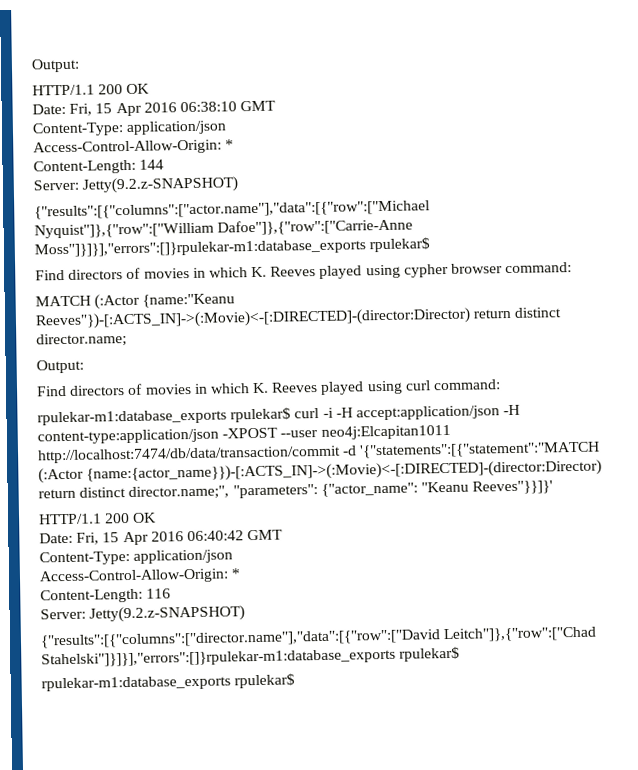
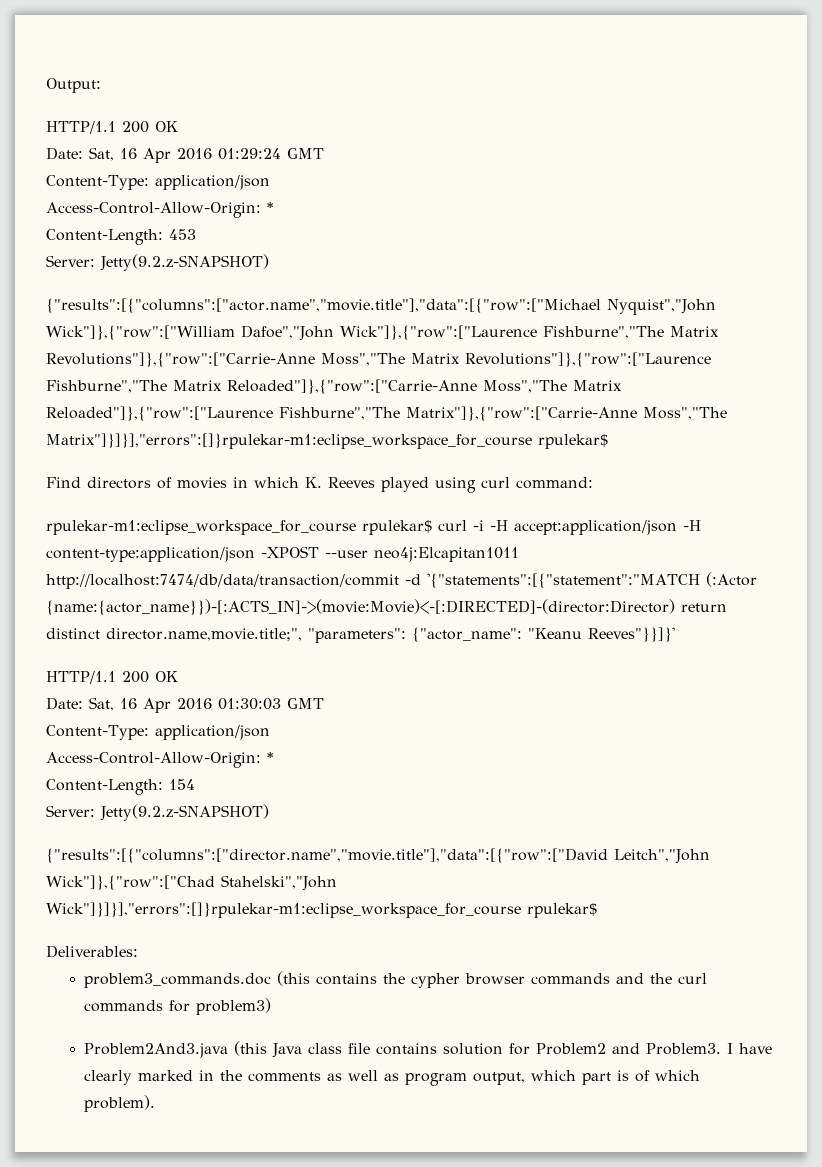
[69,100,277,117] [32,120,228,137] [33,139,235,156] [33,159,165,175] [33,176,239,194] [34,200,430,220] [34,218,414,239] [34,237,431,258] [35,262,573,281] [35,293,236,310] [35,307,562,330] [36,333,127,348] [36,359,84,374] Fri, 15 Apr 2016 06:38:10 GMT // Content-Type: application/json // Access-Control-Allow-Origin: * // Content-Length: 144 // Server: Jetty(9.2.z-SNAPSHOT) // {"results":[{"columns":["actor.name"],"data":[{"row":["Michael Nyquist"]},{"row":["William Dafoe"]},{"row":["Carrie-Anne Moss"]}]}],"errors":[]}rpulekar-m1:database_exports rpulekar$ // Find directors of movies in which K. Reeves played using cypher browser command: // MATCH (:Actor {name:"Keanu Reeves"})-[:ACTS_IN]->(:Movie)<-[:DIRECTED]-(director:Director) return distinct director.name; // Output: -> [89,147,324,163] [46,175,270,190] [46,202,273,218] [46,229,196,245] [46,254,269,271] [46,298,716,315] [46,325,719,341] [46,352,711,367] [46,379,622,394] [46,406,727,421] [46,433,608,449] Sat, 16 Apr 2016 01:29:24 GMT // Content-Type: application/json // Access-Control-Allow-Origin: * // Content-Length: 453 // Server: Jetty(9.2.z-SNAPSHOT) // {"results":[{"columns":["actor.name","movie.title"],"data":[{"row":["Michael Nyquist","John Wick"]},{"row":["William Dafoe","John Wick"]},{"row":["Laurence Fishburne","The Matrix Revolutions"]},{"row":["Carrie-Anne Moss","The Matrix Revolutions"]},{"row":["Laurence Fishburne","The Matrix Reloaded"]},{"row":["Carrie-Anne Moss","The Matrix Reloaded"]},{"row":["Laurence Fishburne","The Matrix"]},{"row":["Carrie-Anne Moss","The Matrix"]}]}],"errors":[]}rpulekar-m1:eclipse_workspace_for_course rpulekar$
[37,409,227,426] rpulekar-m1:database_exports -> [46,520,356,535] rpulekar-m1:eclipse_workspace_for_course
[86,459,603,483] [38,485,230,501] {name:{actor_name}})-[:ACTS_IN]->(:Movie)<-[:DIRECTED]-(director:Director) return distinct director.name;", -> [46,599,727,615] [46,628,302,641] {name:{actor_name}})-[:ACTS_IN]->(movie:Movie)<-[:DIRECTED]-(director:Director) return distinct director.name,movie.title;",
[76,529,284,546] [39,549,234,566] [39,568,242,585] [40,588,172,604] [40,605,246,623] [40,626,598,649] [41,646,461,668] [41,673,296,692] Fri, 15 Apr 2016 06:40:42 GMT // Content-Type: application/json // Access-Control-Allow-Origin: * // Content-Length: 116 // Server: Jetty(9.2.z-SNAPSHOT) // {"results":[{"columns":["director.name"],"data":[{"row":["David Leitch"]},{"row":["Chad Stahelski"]}]}],"errors":[]}rpulekar-m1:database_exports rpulekar$ // rpulekar-m1:database_exports rpulekar$ -> [89,697,324,713] [46,725,270,740] [46,752,273,768] [46,779,195,795] [46,804,269,821] [46,848,710,864] [46,875,337,891] [46,902,597,918] [46,945,138,958] [84,971,708,988] [84,998,272,1015] [84,1041,773,1058] [84,1070,701,1086] [84,1095,156,1112] Sat, 16 Apr 2016 01:30:03 GMT // Content-Type: application/json // Access-Control-Allow-Origin: * // Content-Length: 154 // Server: Jetty(9.2.z-SNAPSHOT) // {"results":[{"columns":["director.name","movie.title"],"data":[{"row":["David Leitch","John Wick"]},{"row":["Chad Stahelski","John Wick"]}]}],"errors":[]}rpulekar-m1:eclipse_workspace_for_course rpulekar$ // Deliverables: // problem3_commands.doc (this contains the cypher browser commands and the curl commands for problem3) // Problem2And3.java (this Java class file contains solution for Problem2 and Problem3. I have clearly marked in the comments as well as program output, which part is of which problem).

